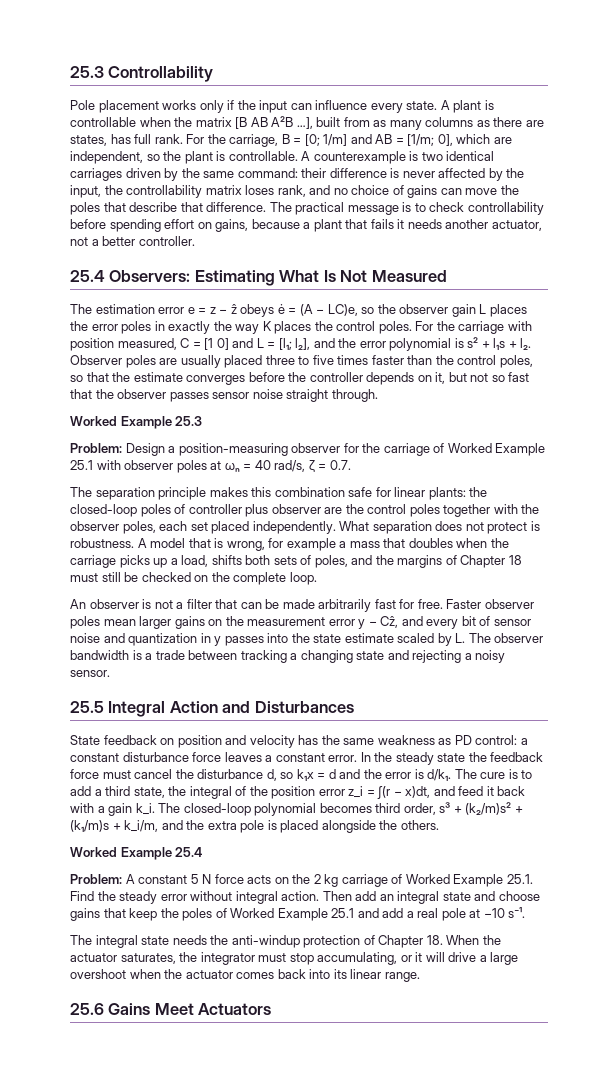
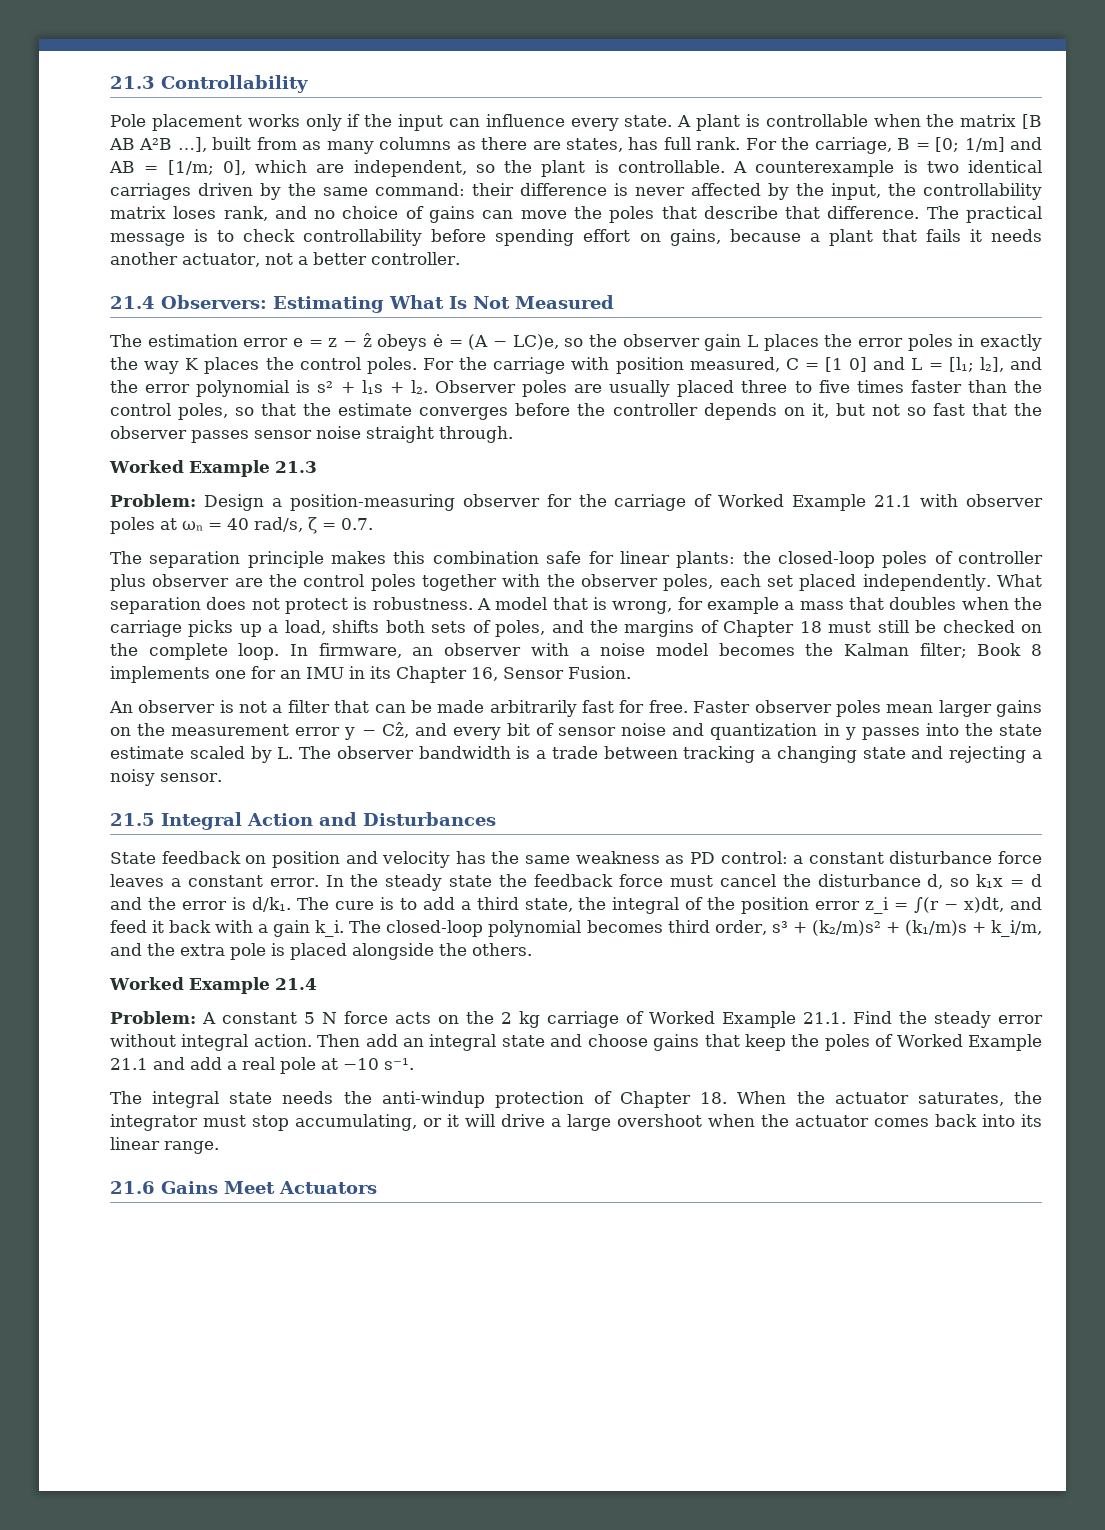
[70,66,104,78] 25.3 -> [110,76,155,89] 21.3
[70,270,105,282] 25.4 -> [110,296,155,309] 21.4
[175,416,203,426] 25.3 -> [274,461,317,473] 21.3
[70,460,93,470] 25.1 -> [874,495,913,507] 21.1
(317, 578) none -> [290,643,1042,658] [110,666,631,683] In firmware, an observer with a noise model becomes the Kalman filter; Book 8 implements one for an IMU in its Chapter 16, Sensor Fusion.
[70,701,104,713] 25.5 -> [110,813,155,826] 21.5
[175,847,203,857] 25.4 -> [274,978,317,990] 21.4
[506,874,533,884] 25.1. -> [802,1012,846,1024] 21.1.
[331,908,355,918] 25.1 -> [110,1058,148,1070] 21.1
[70,1003,104,1015] 25.6 -> [110,1181,155,1194] 21.6

